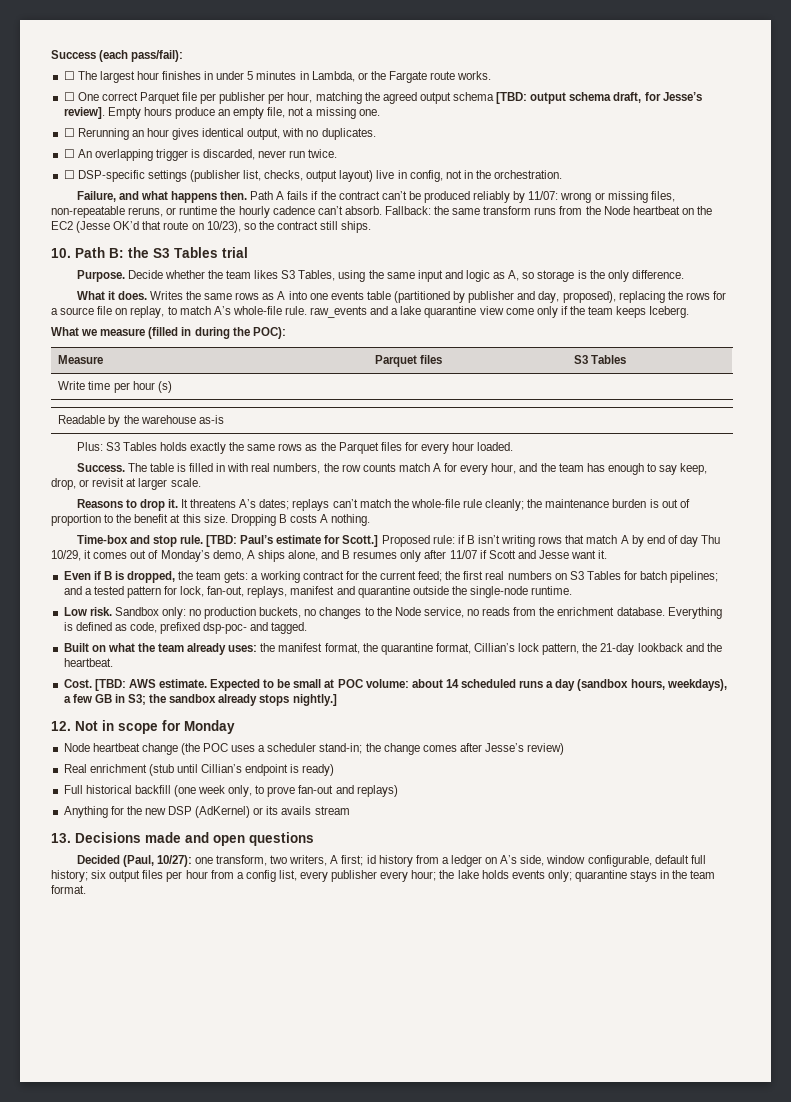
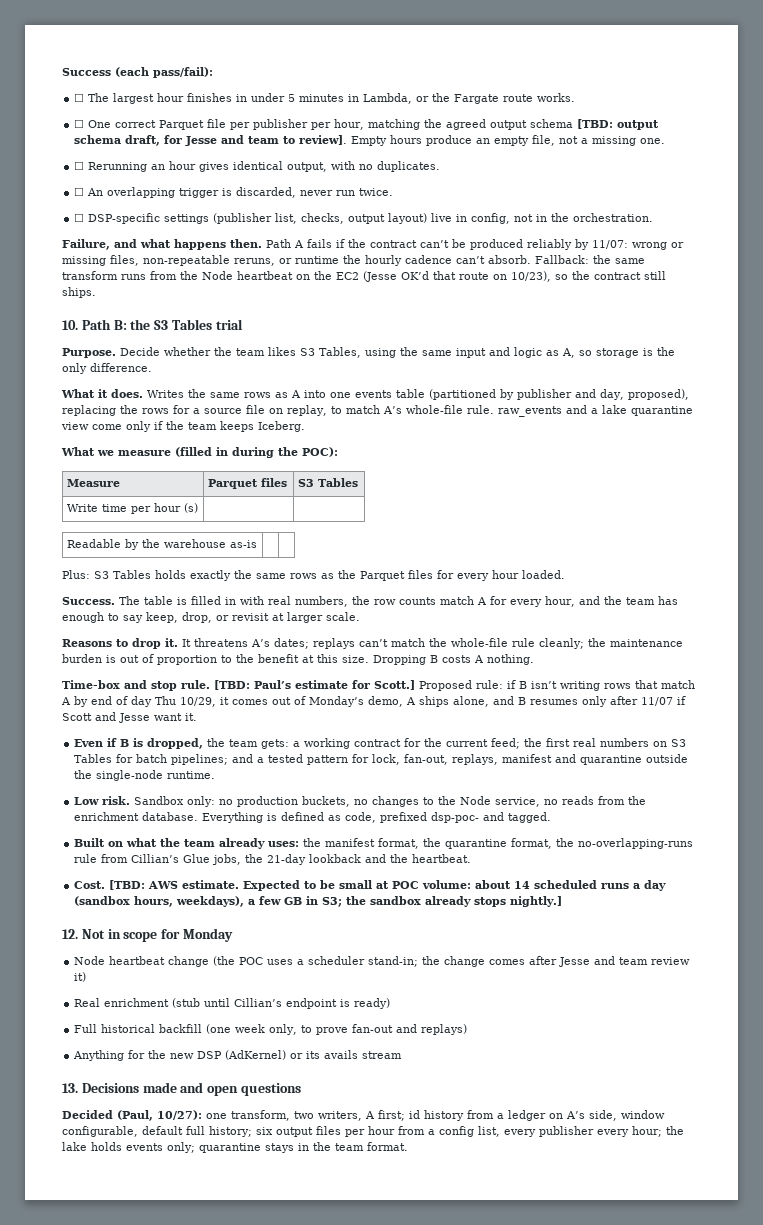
[662,92,702,101] Jesse’s -> [185,135,296,146] Jesse and team to
[474,643,580,655] Cillian’s lock pattern, -> [556,838,694,849] [74,854,242,865] the no-overlapping-runs rule from Cillian’s Glue jobs,
[485,743,565,755] Jesse’s review) -> [559,956,691,967] [74,972,87,982] Jesse and team review it)

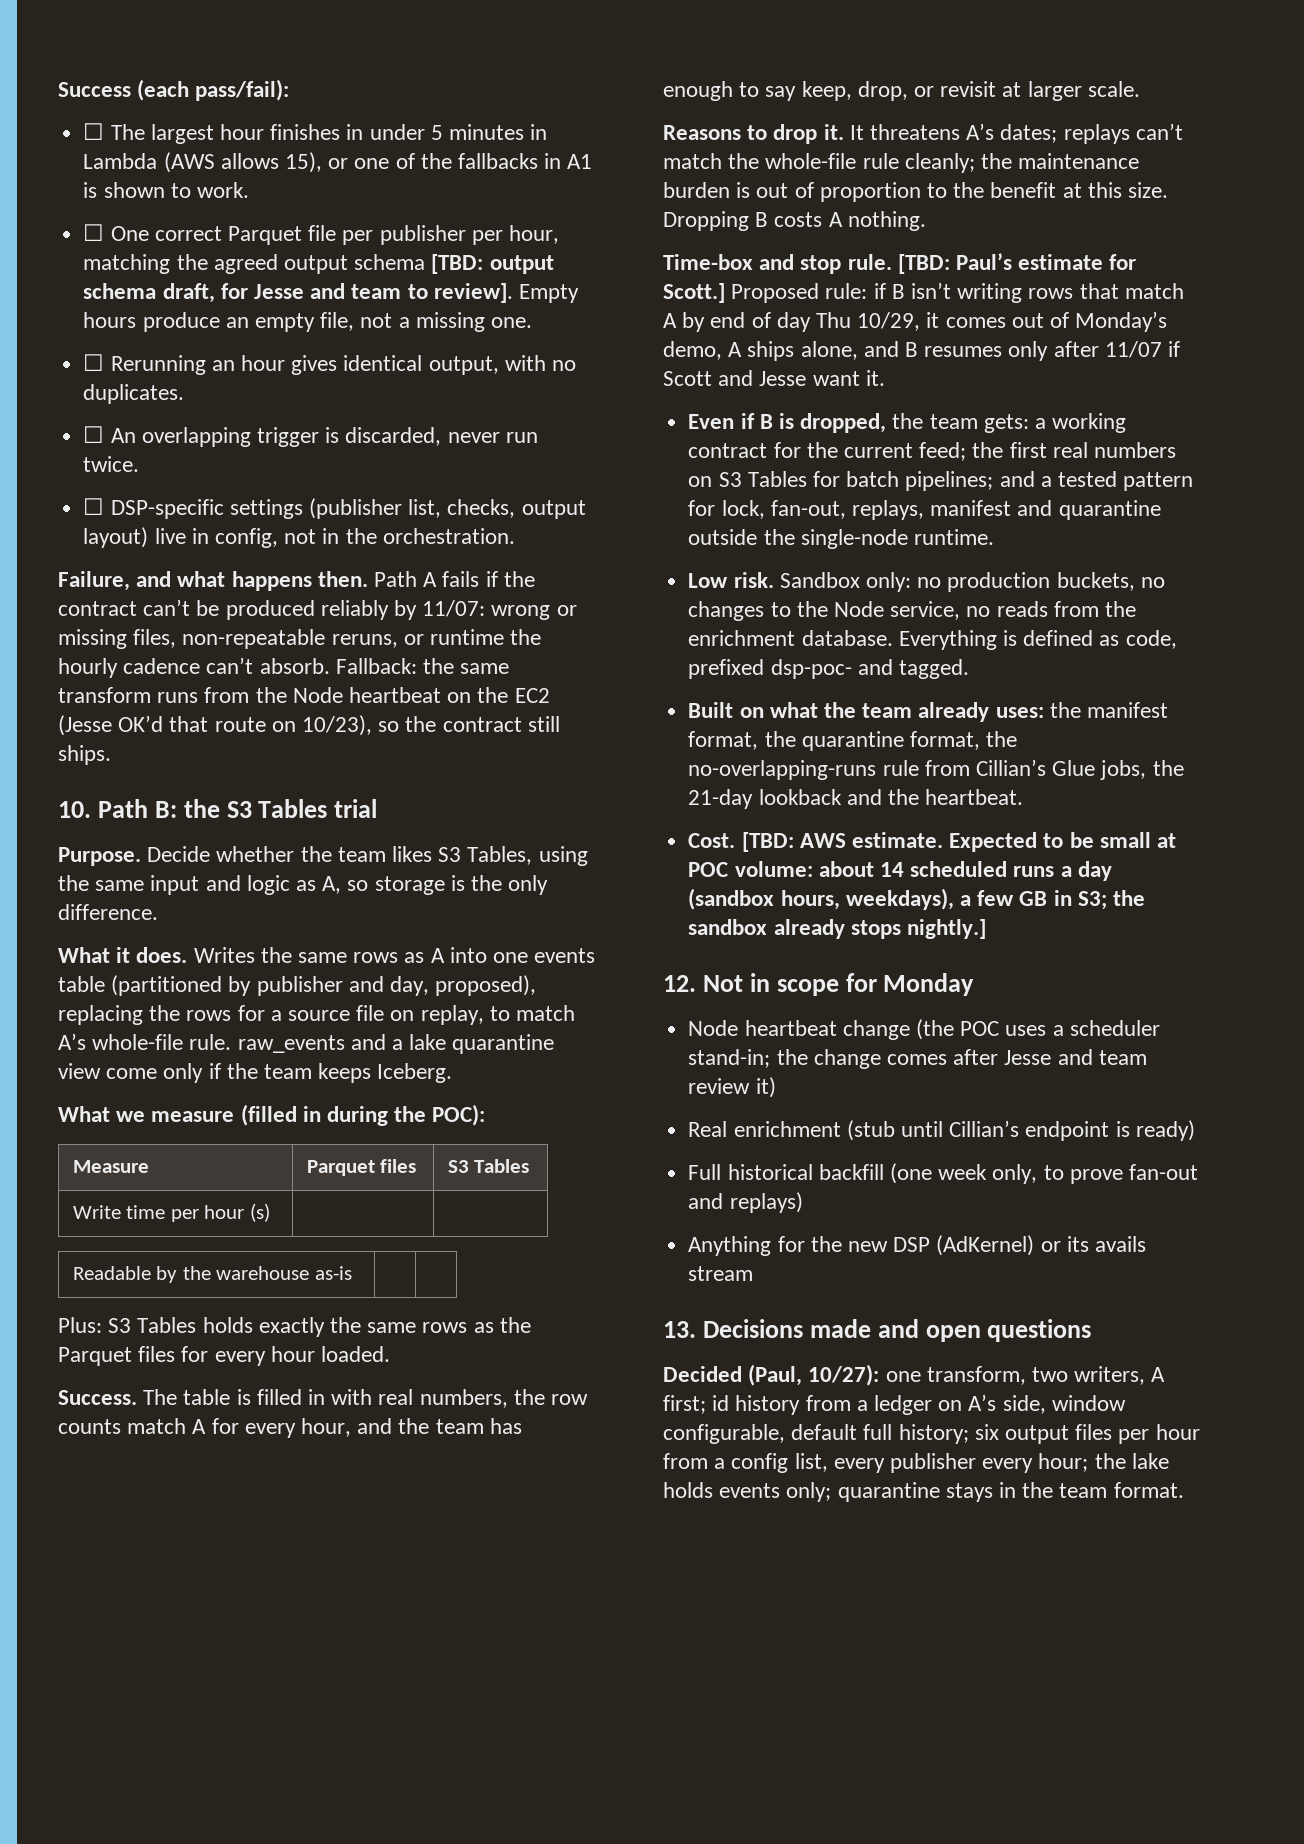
[363,93,576,104] Lambda, or the Fargate route works. -> [83,152,593,173] [83,182,249,198] Lambda (AWS allows 15), or one of the fallbacks in A1 is shown to work.

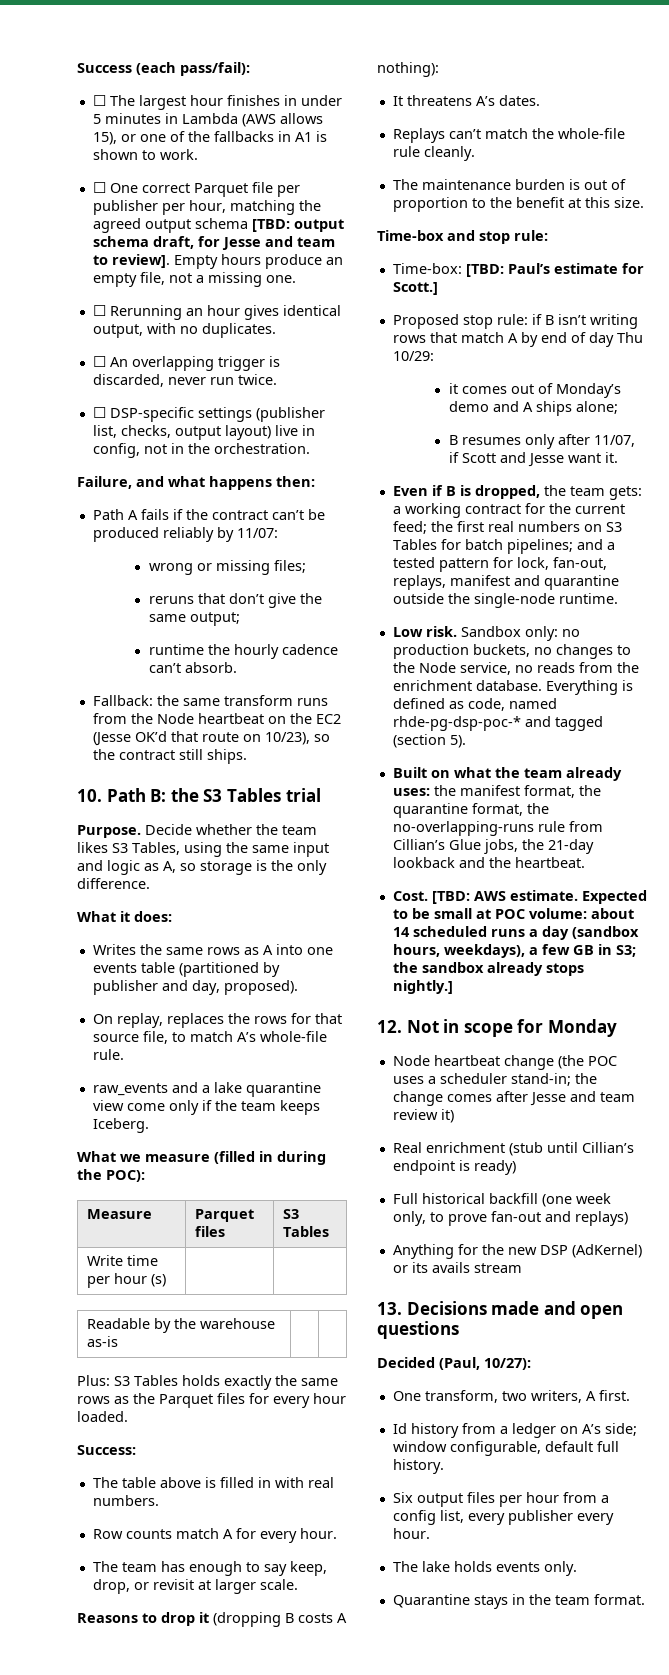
[317,571,368,587] then. -> [276,476,315,487] then: //
(486, 608) none -> (278, 533) //
[133,629,424,649] files, non-repeatable reruns, or -> [273,560,306,573] [148,593,322,608] [148,612,240,626] files; // reruns that don’t give the same output; //
(330, 666) none -> (237, 667) //
[136,947,188,963] does. -> [134,911,172,922] does: //
[435,975,537,996] [58,1005,484,1025] proposed), replacing the rows for a source file on replay, -> [223,980,298,995] [92,1013,342,1028] [92,1031,168,1044] proposed). // On replay, replaces the rows for that source file,
(232, 1042) none -> (124, 1054) //
[58,1390,137,1405] Success. -> [77,1445,136,1455] Success: //
(231, 1397) none -> [159,1477,201,1488] above
[419,1389,589,1408] numbers, the row -> [92,1495,159,1506] [92,1529,123,1539] numbers. // Row
[301,1418,430,1437] hour, and the -> [299,1528,337,1539] [92,1561,118,1572] hour. // The
[823,124,844,140] it. -> [199,1612,347,1627] [377,62,439,77] it (dropping B costs A nothing): //
[1000,124,1130,144] dates; replays -> [498,95,540,106] [392,128,445,143] dates. // Replays
[904,153,1013,173] cleanly; the -> [423,146,475,161] [392,179,418,190] cleanly. // The
[663,211,926,231] Dropping B costs A nothing. -> (644, 202) none
[847,254,892,270] rule. -> [514,230,548,241] [392,263,462,274] rule: // Time-box:
[731,283,820,303] Proposed -> [392,314,493,329] // Proposed stop
[857,312,921,331] 10/29, -> [392,351,434,361] 10/29: //
[663,341,899,361] demo, A ships alone, and -> [448,401,618,416] demo and A ships alone; //
[1104,341,1162,358] 11/07 -> [593,435,635,447] 11/07,
[688,659,969,679] prefixed dsp-poc- and tagged. -> [508,698,557,709] [392,716,603,731] [392,734,466,748] named rhde-pg-dsp-poc-* and tagged (section 5).
[885,1371,921,1382] one -> [392,1391,421,1401] // One
[663,1395,730,1414] first; id -> [598,1390,630,1401] [392,1423,407,1434] first. // Id
[1002,1395,1046,1414] side, -> [604,1423,637,1436] side;
[898,1424,999,1444] history; six -> [392,1459,444,1474] [392,1492,413,1503] history. // Six
[1038,1453,1126,1472] hour; the -> [392,1528,430,1539] [392,1561,418,1572] hour. // The
[786,1482,940,1502] only; quarantine -> [543,1561,577,1576] [392,1594,470,1608] only. // Quarantine

